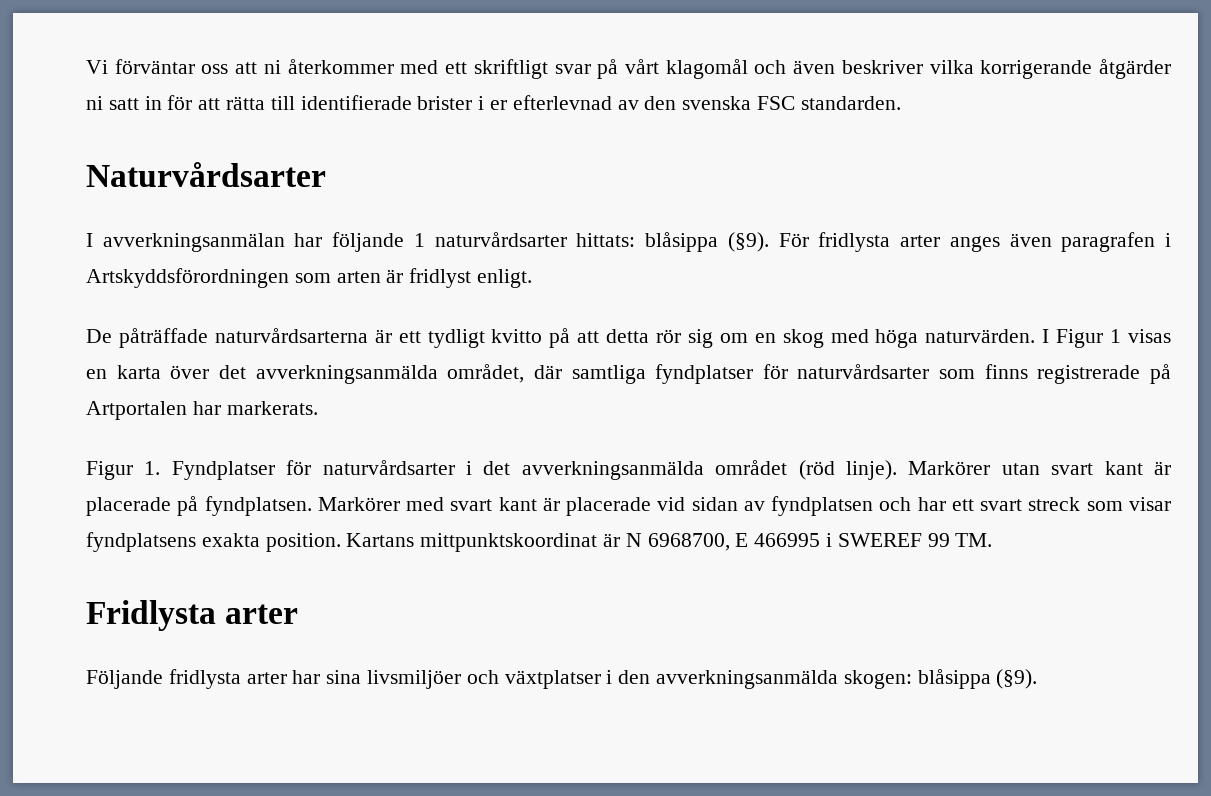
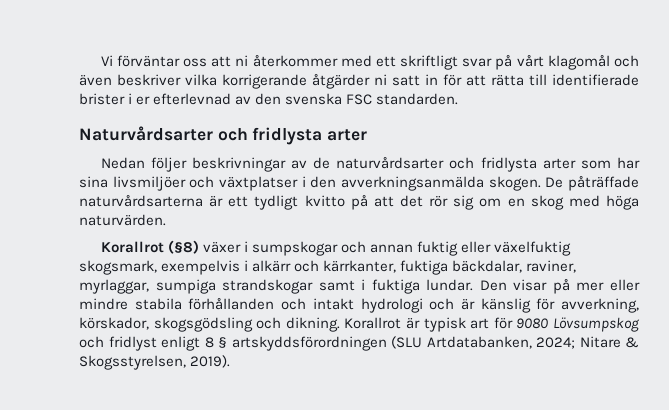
[86,232,1172,252] [86,268,533,288] // I avverkningsanmälan har följande 1 naturvårdsarter hittats: blåsippa (§9). För fridlysta arter anges även paragrafen i Artskyddsförordningen som arten är fridlyst enligt. // -> [217,127,368,145] [100,156,640,172] [79,176,541,191] och fridlysta arter // Nedan följer beskrivningar av de naturvårdsarter och fridlysta arter som har sina livsmiljöer och växtplatser i den avverkningsanmälda skogen.
[606,329,650,343] detta -> [400,195,424,207] det
[1042,329,1172,348] [86,364,1171,384] [86,401,318,420] [86,460,1171,480] [86,496,1172,516] [86,532,993,552] [86,600,299,631] [86,669,1038,689] I Figur 1 visas en karta över det avverkningsanmälda området, där samtliga fyndplatser för naturvårdsarter som finns registrerade på Artportalen har markerats. // Figur 1. Fyndplatser för naturvårdsarter i det avverkningsanmälda området (röd linje). Markörer utan svart kant är placerade på fyndplatsen. Markörer med svart kant är placerade vid sidan av fyndplatsen och har ett svart streck som visar fyndplatsens exakta position. Kartans mittpunktskoordinat är N 6968700, E 466995 i SWEREF 99 TM. // Fridlysta arter // Följande fridlysta arter har sina livsmiljöer och växtplatser i den avverkningsanmälda skogen: blåsippa (§9). -> [100,240,572,256] [79,260,577,275] [79,278,641,294] [79,297,639,313] [79,317,641,332] [79,336,639,351] [79,355,231,370] // Korallrot (§8) växer i sumpskogar och annan fuktig eller växelfuktig skogsmark, exempelvis i alkärr och kärrkanter, fuktiga bäckdalar, raviner, myrlaggar, sumpiga strandskogar samt i fuktiga lundar. Den visar på mer eller mindre stabila förhållanden och intakt hydrologi och är känslig för avverkning, körskador, skogsgödsling och dikning. Korallrot är typisk art för 9080 Lövsumpskog och fridlyst enligt 8 § artskyddsförordningen (SLU Artdatabanken, 2024; Nitare & Skogsstyrelsen, 2019).

